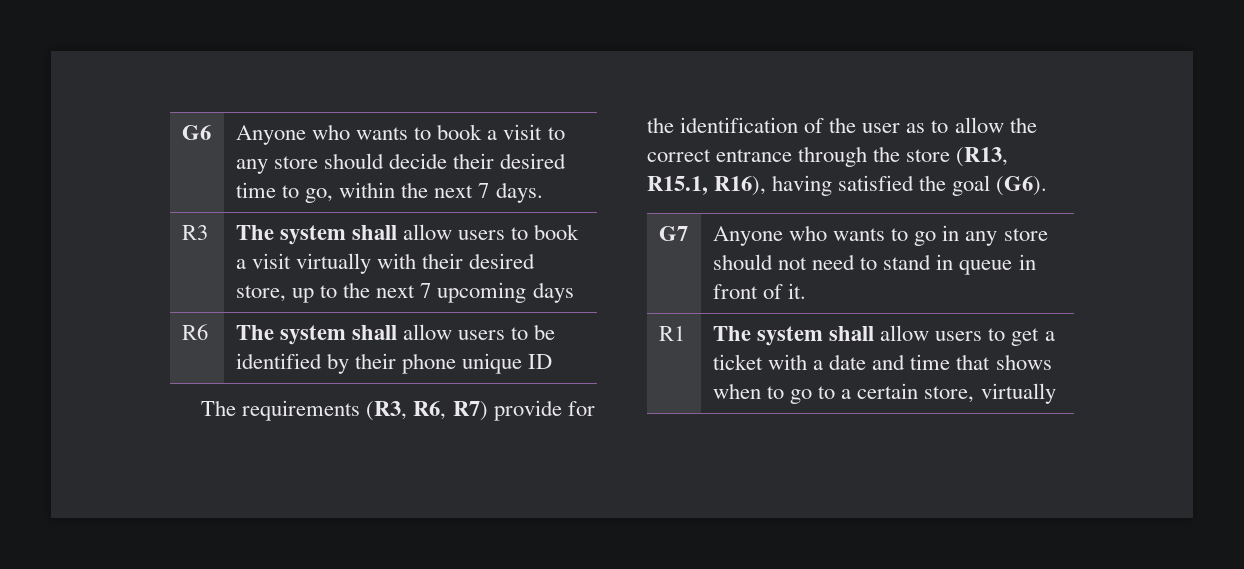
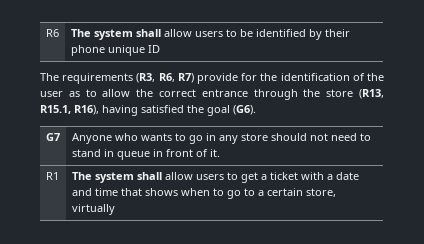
[182,125,212,140] [236,124,565,145] [236,153,567,174] [236,182,543,203] [182,225,209,240] [236,224,580,245] [236,253,536,274] [236,282,574,303] G6 | Anyone who wants to book a visit to any store should decide their desired time to go, within the next 7 days. // R3 | The system shall allow users to book a visit virtually with their desired store, up to the next 7 upcoming days // -> (45, 33) none

